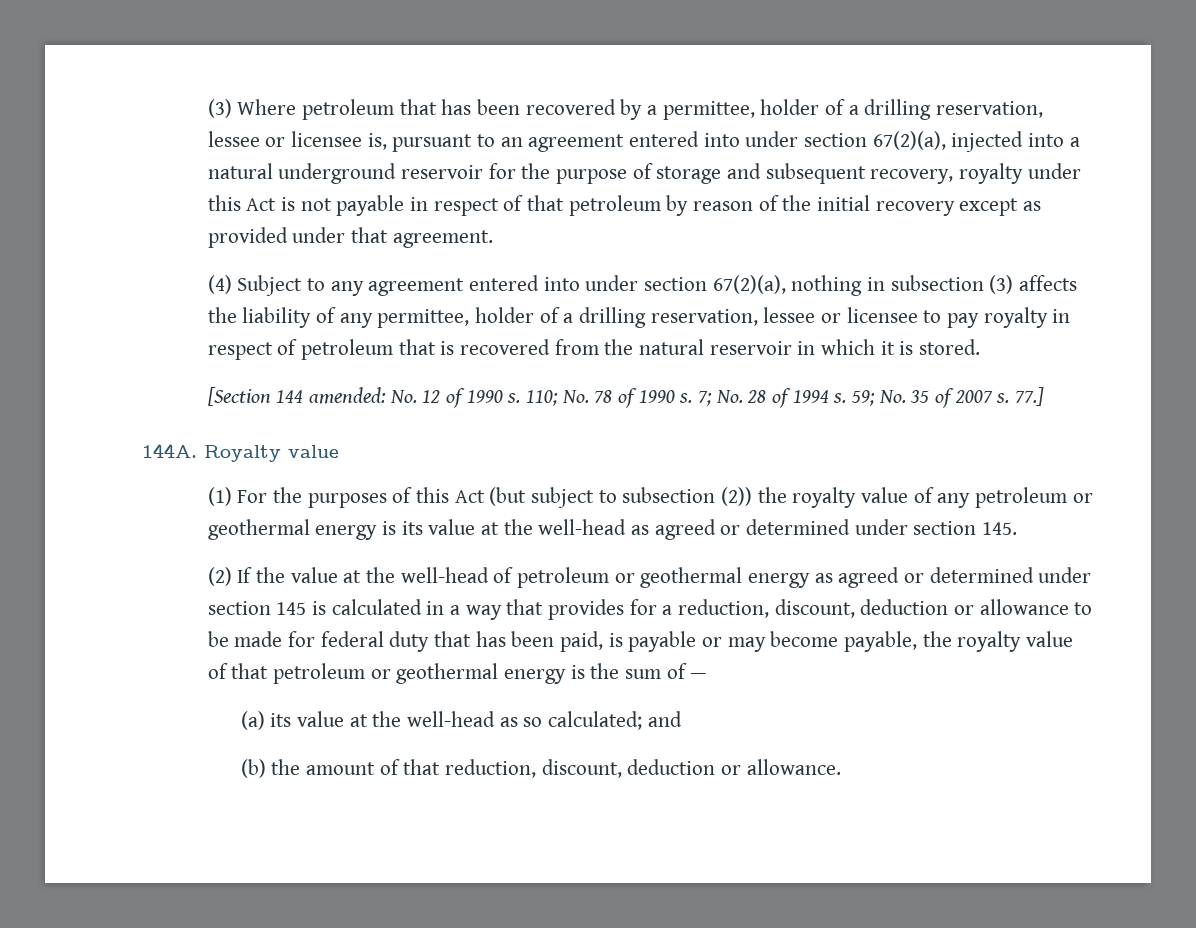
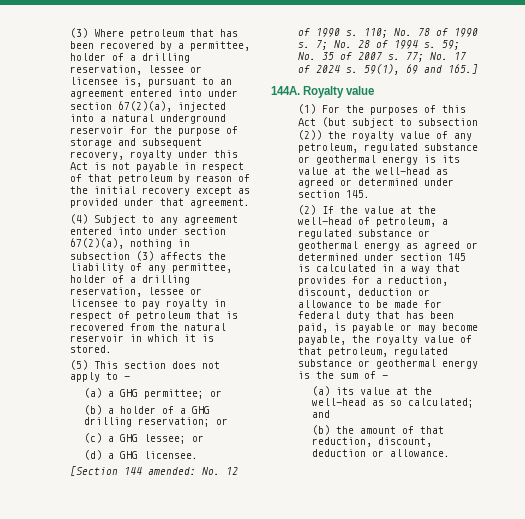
(981, 347) none -> [70,360,221,370] [70,372,131,382] [83,388,222,399] [83,405,210,415] [83,417,228,427] [83,433,204,444] [83,450,198,460] // (5) This section does not apply to — // (a) a GHG permittee; or // (b) a holder of a GHG drilling reservation; or // (c) a GHG lessee; or // (d) a GHG licensee.
[1015,387,1045,406] 77.] -> [406,52,467,62] [298,64,479,75] 77; No. 17 of 2024 s. 59(1), 69 and 165.]
[975,487,1068,508] petroleum -> [298,143,479,153] petroleum, regulated substance
[517,567,610,588] petroleum -> [376,217,449,227] [298,229,413,239] petroleum, a regulated substance
[273,663,366,684] petroleum -> [328,347,449,357] [298,359,353,367] petroleum, regulated substance

